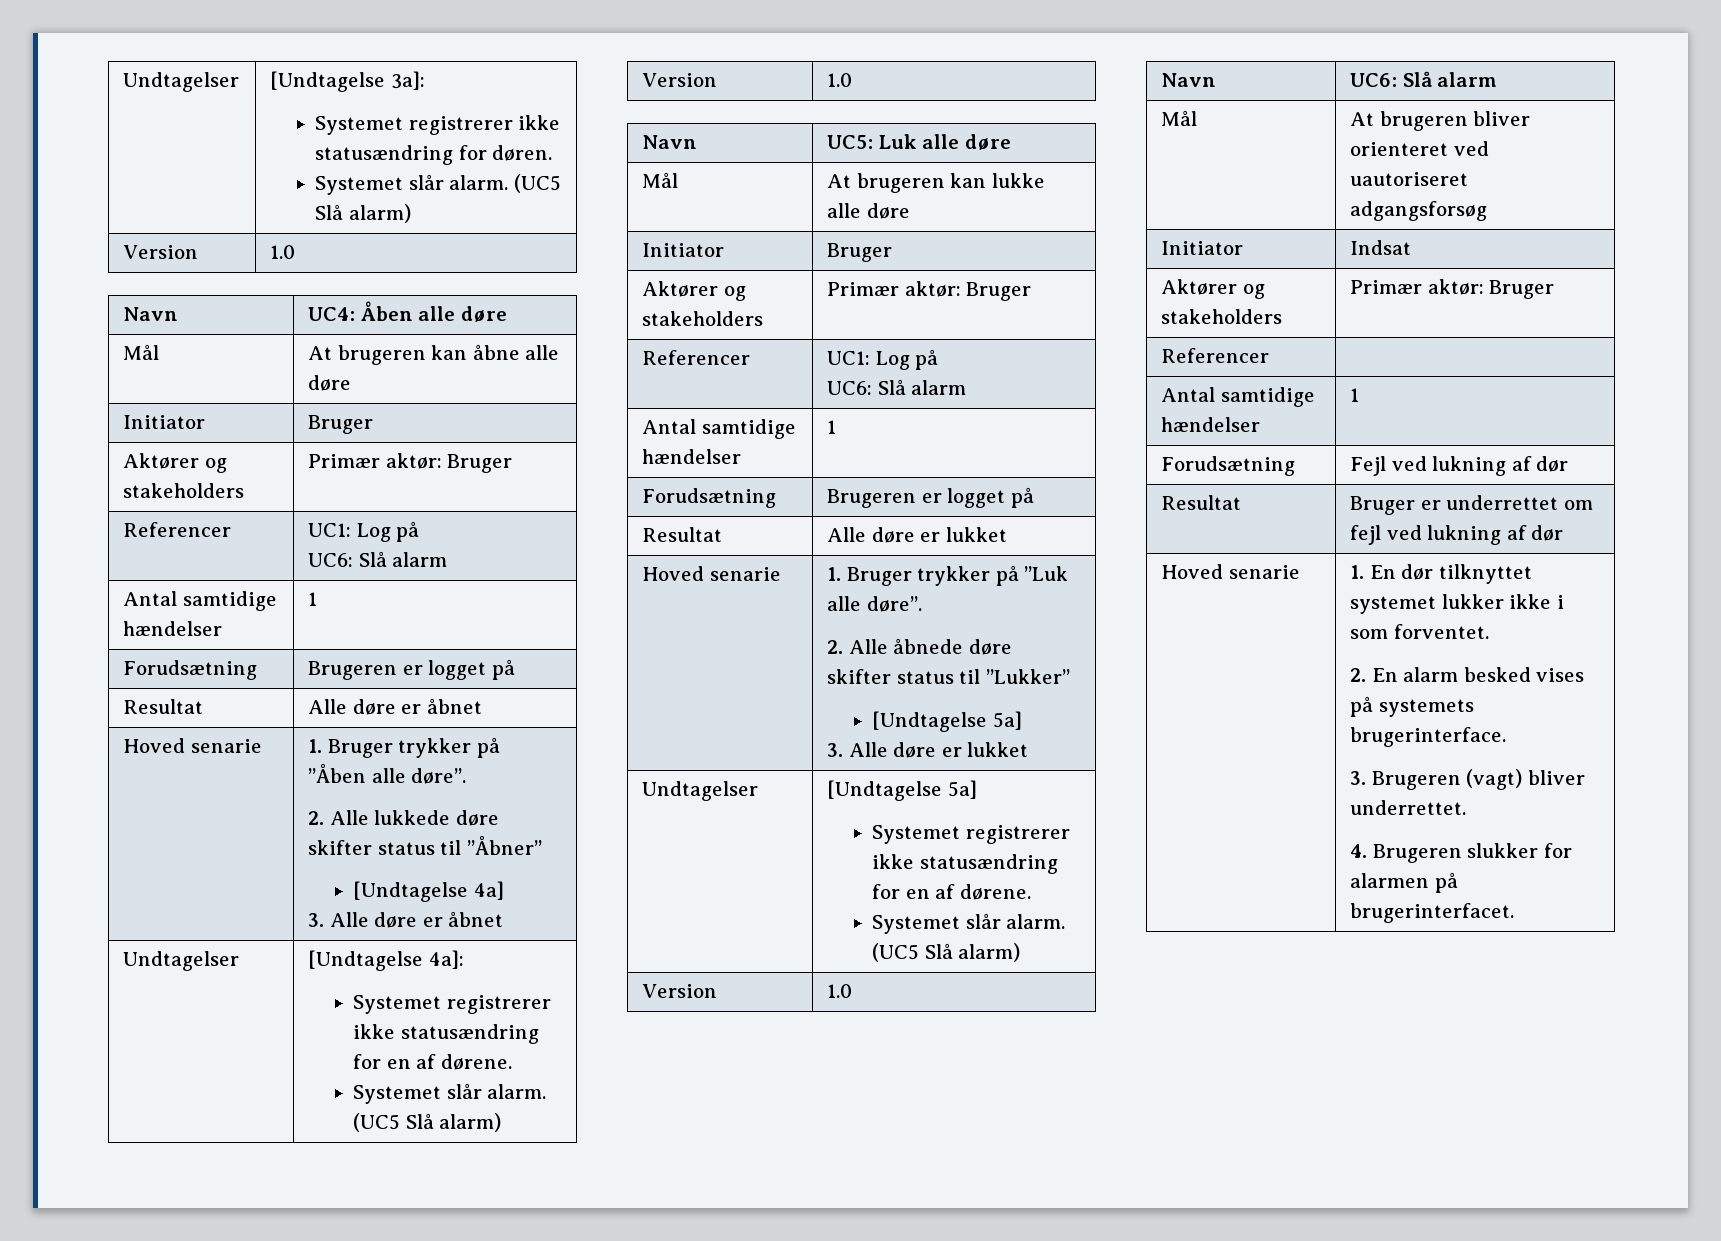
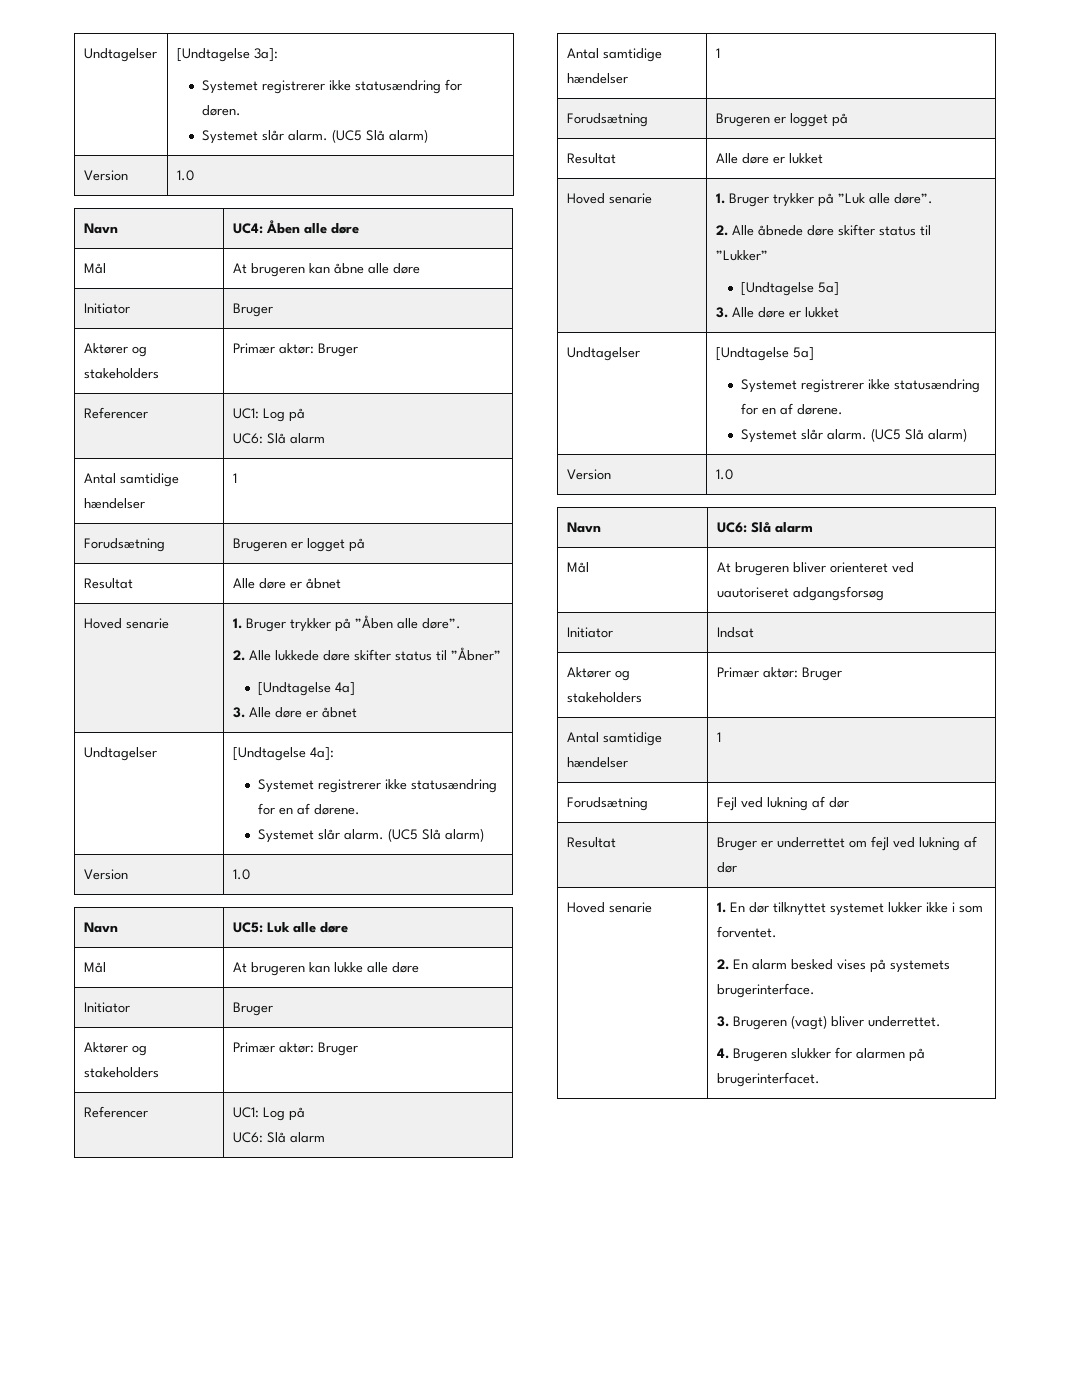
[1161,348,1270,363] // Referencer | -> (842, 674) none

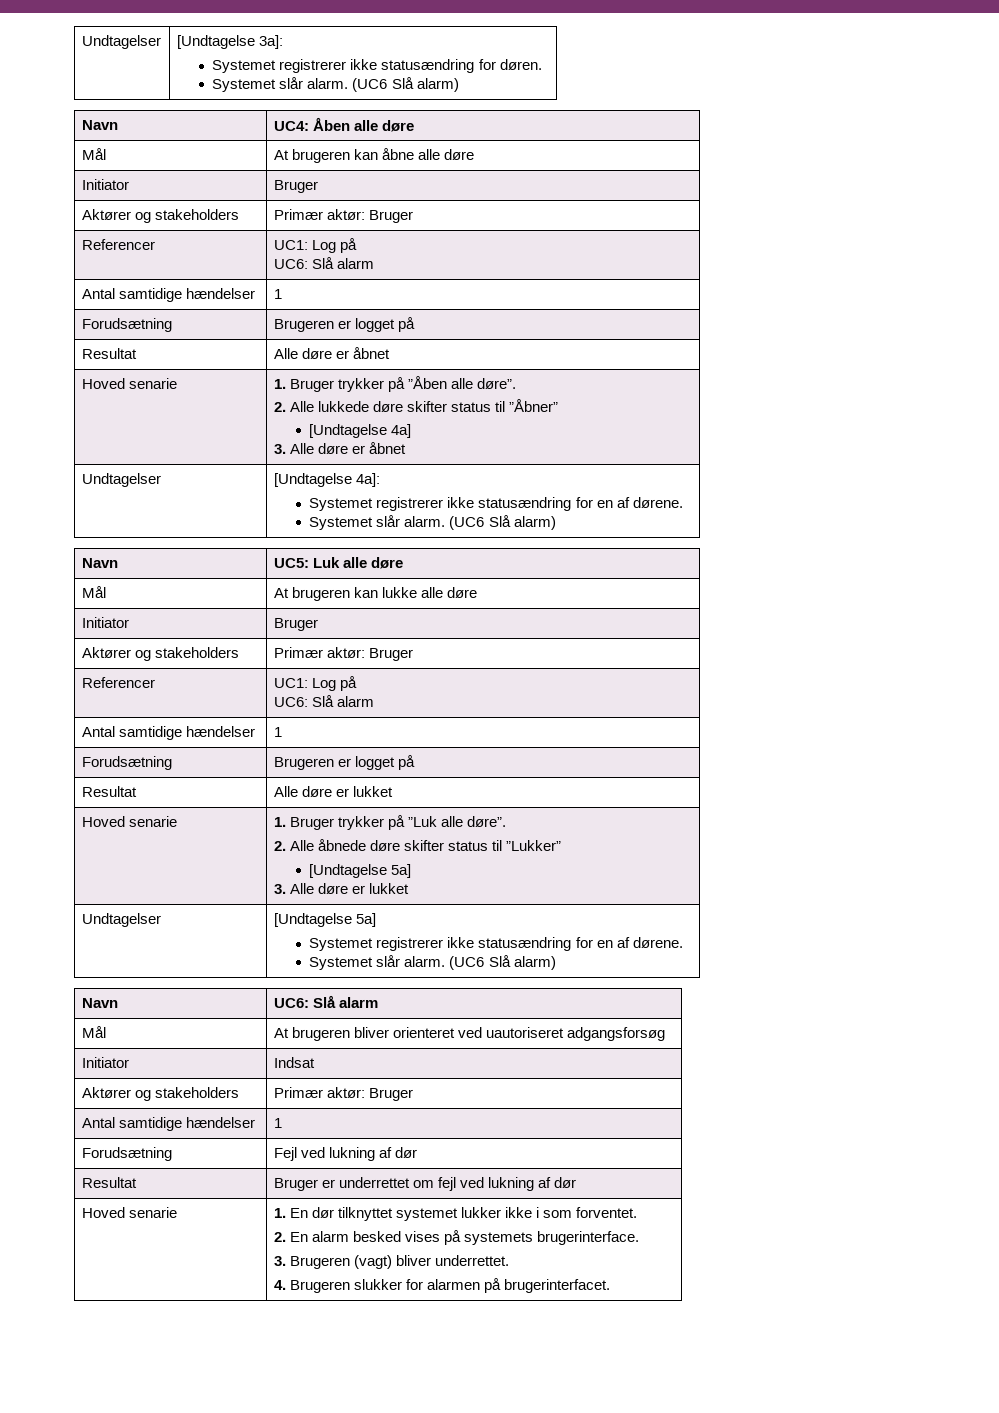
[332,129,429,143] [83,170,128,181] [176,170,194,181] (UC5 Slå alarm) // Version | 1.0 -> [352,77,459,92] (UC6 Slå alarm)
[388,828,485,842] [83,869,128,880] [232,869,250,880] (UC5 Slå alarm) // Version | 1.0 -> [449,515,556,530] (UC6 Slå alarm)
[871,428,968,442] [566,469,611,480] [715,469,733,480] (UC5 Slå alarm) // Version | 1.0 -> [449,955,556,970] (UC6 Slå alarm)

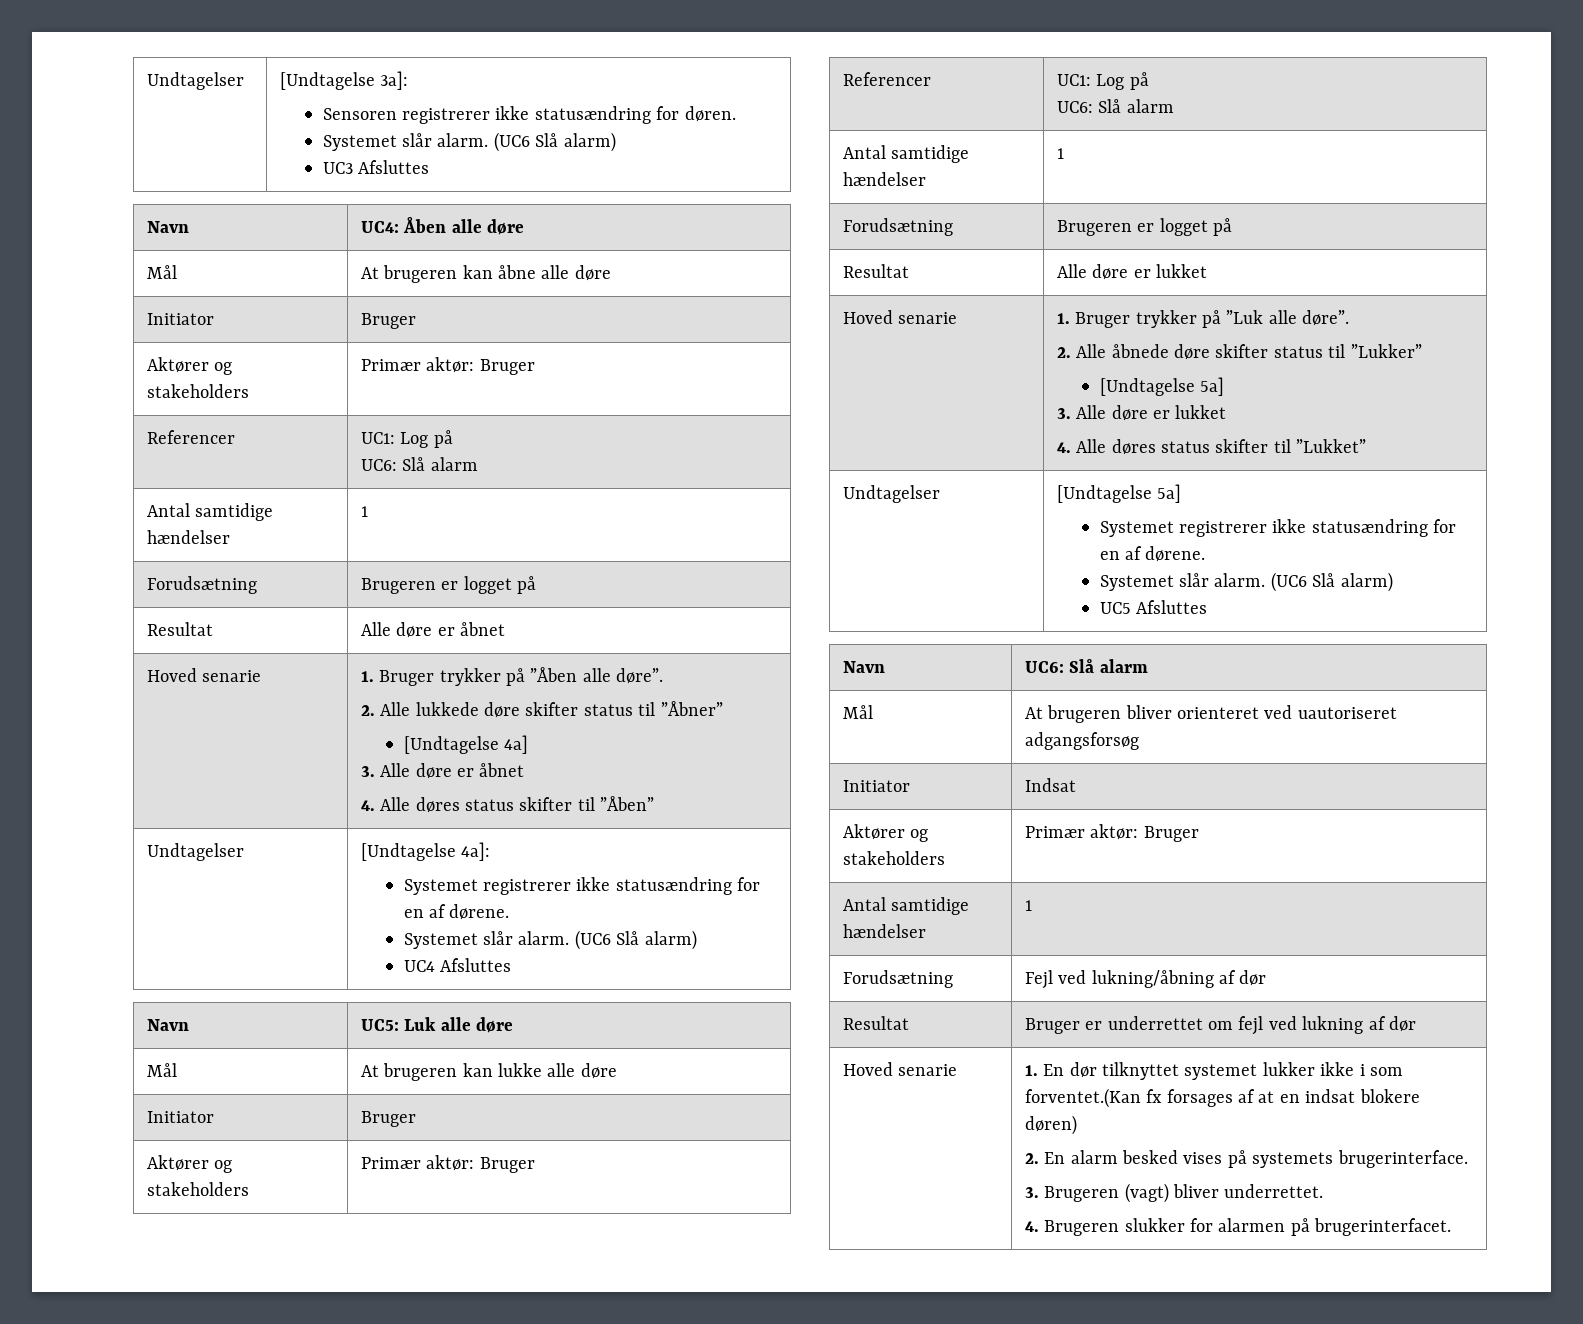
[212,60,277,73] Systemet -> [322,108,397,120] Sensoren
(459, 85) none -> [322,160,429,174] // UC3 Afsluttes
(406, 448) none -> [360,796,655,813] // 4. Alle døres status skifter til ”Åben”
(556, 523) none -> [403,958,511,972] // UC4 Afsluttes
(409, 888) none -> [1056,439,1367,455] // 4. Alle døres status skifter til ”Lukket”
(556, 963) none -> [1099,600,1207,614] // UC5 Afsluttes
[328,1147,375,1161] lukning -> [1091,970,1214,988] lukning/åbning
[576,1207,638,1218] forventet. -> [1024,1088,1420,1108] [1024,1115,1077,1135] forventet.(Kan fx forsages af at en indsat blokere døren)

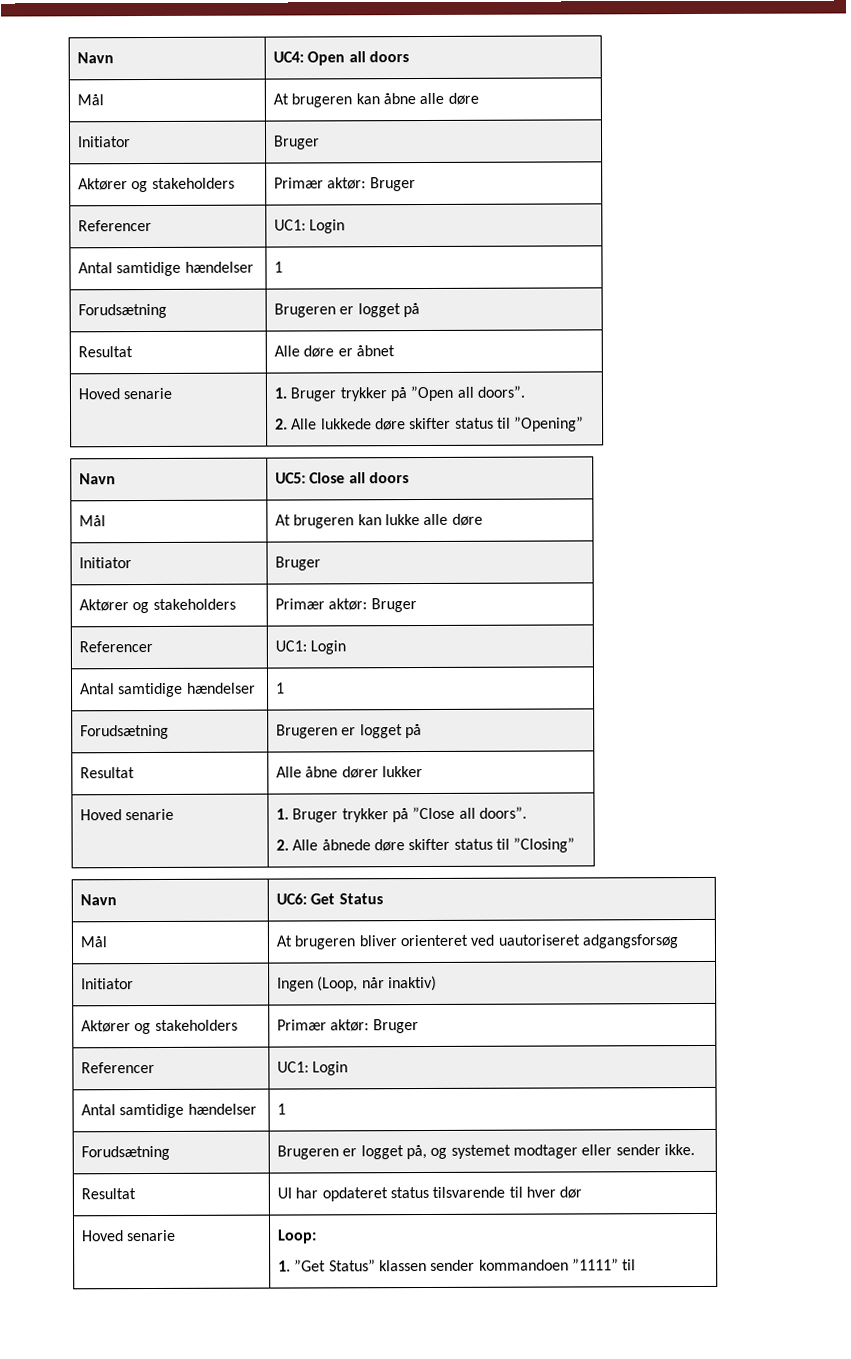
[146,72,244,90] [279,71,409,90] [322,106,736,124] [322,132,616,152] [322,160,429,174] Undtagelser | [Undtagelse 3a]: // Sensoren registrerer ikke statusændring for døren. // Systemet slår alarm. (UC6 Slå alarm) // UC3 Afsluttes // -> (77, 58) none
[403,217,525,235] Åben alle døre -> [307,51,409,66] Open all doors
[400,430,453,448] [360,457,478,471] Log på // UC6: Slå alarm -> [309,219,346,234] Login
[530,667,664,684] ”Åben alle døre”. -> [410,385,525,402] ”Open all doors”.
[660,701,723,716] [403,735,528,754] [360,763,525,779] [360,796,655,813] [146,843,244,861] [360,842,491,861] [403,877,761,895] [403,904,510,920] [403,930,697,950] [403,958,511,972] ”Åbner” // [Undtagelse 4a] // 3. Alle døre er åbnet // 4. Alle døres status skifter til ”Åben” // Undtagelser | [Undtagelse 4a]: // Systemet registrerer ikke statusændring for en af dørene. // Systemet slår alarm. (UC6 Slå alarm) // UC4 Afsluttes -> [514,416,585,432] ”Opening”
[404,1017,514,1033] Luk alle døre -> [309,472,409,484] Close all doors
[1096,72,1149,90] [1056,99,1174,113] Log på // UC6: Slå alarm -> [310,640,347,655] Login
[1092,264,1208,280] [842,310,958,324] [1056,310,1350,328] døre er lukket // Hoved senarie | 1. Bruger trykker på ”Luk alle døre”. -> [305,766,423,779] [80,808,175,821] [276,806,527,823] åbne dører lukker // Hoved senarie | 1. Bruger trykker på ”Close all doors”.
[1350,344,1422,358] [1099,377,1224,396] [1056,405,1227,421] [1056,439,1367,455] [842,485,940,503] [1056,484,1182,503] [1099,519,1457,537] [1099,546,1206,562] [1099,572,1393,592] [1099,600,1207,614] ”Lukker” // [Undtagelse 5a] // 3. Alle døre er lukket // 4. Alle døres status skifter til ”Lukket” // Undtagelser | [Undtagelse 5a] // Systemet registrerer ikke statusændring for en af dørene. // Systemet slår alarm. (UC6 Slå alarm) // UC5 Afsluttes -> [513,837,576,853] ”Closing”
[1069,659,1148,673] Slå alarm -> [310,893,383,905] Get Status
[1024,778,1076,792] [842,824,929,842] [842,851,945,865] [1024,824,1199,842] [842,897,970,915] [842,924,926,938] [1024,900,1032,911] [842,970,953,988] [1024,970,1267,989] [842,1016,909,1030] [1024,1016,1417,1035] [842,1062,958,1076] [1024,1062,1404,1080] [1024,1088,1420,1108] [1024,1115,1077,1135] [1024,1150,1468,1168] [1024,1183,1324,1203] [1024,1218,1452,1236] Indsat // Aktører og stakeholders | Primær aktør: Bruger // Antal samtidige hændelser | 1 // Forudsætning | Fejl ved lukning/åbning af dør // Resultat | Bruger er underrettet om fejl ved lukning af dør // Hoved senarie | 1. En dør tilknyttet systemet lukker ikke i som forventet.(Kan fx forsages af at en indsat blokere døren) // 2. En alarm besked vises på systemets brugerinterface. // 3. Brugeren (vagt) bliver underrettet. // 4. Brugeren slukker for alarmen på brugerinterfacet. -> [277,975,437,992] [81,1019,238,1035] [277,1019,419,1034] [81,1061,156,1074] [277,1061,349,1076] [81,1103,257,1119] [277,1103,287,1115] [81,1145,171,1161] [277,1144,695,1160] [81,1188,137,1200] [277,1186,583,1202] [82,1229,177,1242] [278,1229,318,1244] [278,1258,637,1272] Ingen (Loop, når inaktiv) // Aktører og stakeholders | Primær aktør: Bruger // Referencer | UC1: Login // Antal samtidige hændelser | 1 // Forudsætning | Brugeren er logget på, og systemet modtager eller sender ikke. // Resultat | UI har opdateret status tilsvarende til hver dør // Hoved senarie | Loop: // 1. ”Get Status” klassen sender kommandoen ”1111” til

